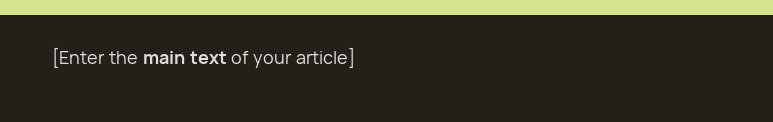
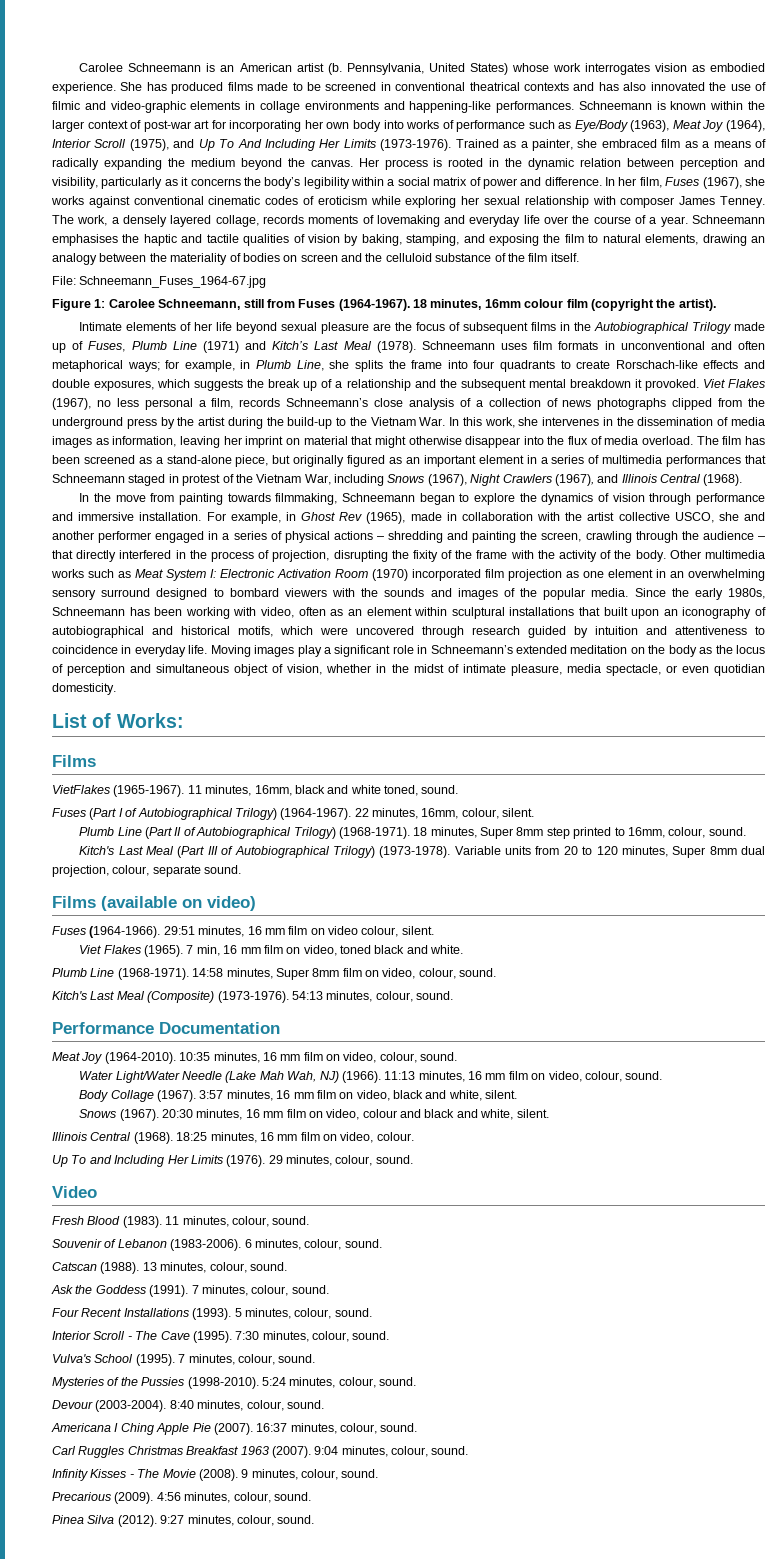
[52,47,356,68] [Enter the main text of your article] -> [79,63,765,75] [52,82,767,94] [52,101,766,113] [52,120,765,132] [52,139,767,151] [52,158,766,170] [52,177,766,189] [51,196,765,208] [52,215,765,227] [52,234,766,246] [52,253,579,265] [52,276,267,288] [52,299,716,311] [79,322,766,334] [52,341,765,353] [52,360,765,372] [52,379,765,391] [52,398,766,410] [52,417,766,429] [52,436,765,448] [52,455,767,467] [52,474,743,486] [79,493,765,505] [52,512,765,524] [52,531,765,543] [52,550,765,562] [51,569,765,581] [52,588,765,600] [52,607,766,619] [52,626,765,638] [52,645,766,657] [52,664,765,676] [52,683,116,695] [52,713,184,728] [52,755,96,767] [52,785,459,797] [52,808,535,820] [79,827,746,839] [79,846,766,858] [52,865,242,877] [52,896,256,911] [52,926,434,938] [79,945,464,957] [52,968,497,980] [52,991,453,1003] [52,1022,280,1034] [52,1052,458,1064] [79,1071,663,1083] [79,1090,518,1102] [79,1109,549,1121] [52,1132,414,1144] [52,1155,413,1167] [52,1186,97,1198] [52,1216,310,1228] [52,1239,382,1251] [52,1262,287,1274] [51,1285,329,1297] [52,1308,372,1320] [52,1331,390,1343] [52,1354,316,1366] [52,1377,416,1389] [52,1400,324,1412] [51,1423,418,1435] [52,1446,469,1458] [52,1469,379,1481] [52,1492,311,1504] [52,1515,315,1527] Carolee Schneemann is an American artist (b. Pennsylvania, United States) whose work interrogates vision as embodied experience. She has produced films made to be screened in conventional theatrical contexts and has also innovated the use of filmic and video-graphic elements in collage environments and happening-like performances. Schneemann is known within the larger context of post-war art for incorporating her own body into works of performance such as Eye/Body (1963), Meat Joy (1964), Interior Scroll (1975), and Up To And Including Her Limits (1973-1976). Trained as a painter, she embraced film as a means of radically expanding the medium beyond the canvas. Her process is rooted in the dynamic relation between perception and visibility, particularly as it concerns the body’s legibility within a social matrix of power and difference. In her film, Fuses (1967), she works against conventional cinematic codes of eroticism while exploring her sexual relationship with composer James Tenney. The work, a densely layered collage, records moments of lovemaking and everyday life over the course of a year. Schneemann emphasises the haptic and tactile qualities of vision by baking, stamping, and exposing the film to natural elements, drawing an analogy between the materiality of bodies on screen and the celluloid substance of the film itself. // File: Schneemann_Fuses_1964-67.jpg // Figure 1: Carolee Schneemann, still from Fuses (1964-1967). 18 minutes, 16mm colour film (copyright the artist). // Intimate elements of her life beyond sexual pleasure are the focus of subsequent films in the Autobiographical Trilogy made up of Fuses, Plumb Line (1971) and Kitch’s Last Meal (1978). Schneemann uses film formats in unconventional and often metaphorical ways; for example, in Plumb Line, she splits the frame into four quadrants to create Rorschach-like effects and double exposures, which suggests the break up of a relationship and the subsequent mental breakdown it provoked. Viet Flakes (1967), no less personal a film, records Schneemann’s close analysis of a collection of news photographs clipped from the underground press by the artist during the build-up to the Vietnam War. In this work, she intervenes in the dissemination of media images as information, leaving her imprint on material that might otherwise disappear into the flux of media overload. The film has been screened as a stand-alone piece, but originally figured as an important element in a series of multimedia performances that Schneemann staged in protest of the Vietnam War, including Snows (1967), Night Crawlers (1967), and Illinois Central (1968). // In the move from painting towards filmmaking, Schneemann began to explore the dynamics of vision through performance and immersive installation. For example, in Ghost Rev (1965), made in collaboration with the artist collective USCO, she and another performer engaged in a series of physical actions – shredding and painting the screen, crawling through the audience – that directly interfered in the process of projection, disrupting the fixity of the frame with the activity of the body. Other multimedia works such as Meat System I: Electronic Activation Room (1970) incorporated film projection as one element in an overwhelming sensory surround designed to bombard viewers with the sounds and images of the popular media. Since the early 1980s, Schneemann has been working with video, often as an element within sculptural installations that built upon an iconography of autobiographical and historical motifs, which were uncovered through research guided by intuition and attentiveness to coincidence in everyday life. Moving images play a significant role in Schneemann’s extended meditation on the body as the locus of perception and simultaneous object of vision, whether in the midst of intimate pleasure, media spectacle, or even quotidian domesticity. // List of Works: // Films // VietFlakes (1965-1967). 11 minutes, 16mm, black and white toned, sound. // Fuses (Part I of Autobiographical Trilogy) (1964-1967). 22 minutes, 16mm, colour, silent. // Plumb Line (Part II of Autobiographical Trilogy) (1968-1971). 18 minutes, Super 8mm step printed to 16mm, colour, sound. // Kitch's Last Meal (Part III of Autobiographical Trilogy) (1973-1978). Variable units from 20 to 120 minutes, Super 8mm dual projection, colour, separate sound. // Films (available on video) // Fuses (1964-1966). 29:51 minutes, 16 mm film on video colour, silent. // Viet Flakes (1965). 7 min, 16 mm film on video, toned black and white. // Plumb Line (1968-1971). 14:58 minutes, Super 8mm film on video, colour, sound. // Kitch's Last Meal (Composite) (1973-1976). 54:13 minutes, colour, sound. // Performance Documentation // Meat Joy (1964-2010). 10:35 minutes, 16 mm film on video, colour, sound. // Water Light/Water Needle (Lake Mah Wah, NJ) (1966). 11:13 minutes, 16 mm film on video, colour, sound. // Body Collage (1967). 3:57 minutes, 16 mm film on video, black and white, silent. // Snows (1967). 20:30 minutes, 16 mm film on video, colour and black and white, silent. // Illinois Central (1968). 18:25 minutes, 16 mm film on video, colour. // Up To and Including Her Limits (1976). 29 minutes, colour, sound. // Video // Fresh Blood (1983). 11 minutes, colour, sound. // Souvenir of Lebanon (1983-2006). 6 minutes, colour, sound. // Catscan (1988). 13 minutes, colour, sound. // Ask the Goddess (1991). 7 minutes, colour, sound. // Four Recent Installations (1993). 5 minutes, colour, sound. // Interior Scroll - The Cave (1995). 7:30 minutes, colour, sound. // Vulva's School (1995). 7 minutes, colour, sound. // Mysteries of the Pussies (1998-2010). 5:24 minutes, colour, sound. // Devour (2003-2004). 8:40 minutes, colour, sound. // Americana I Ching Apple Pie (2007). 16:37 minutes, colour, sound. // Carl Ruggles Christmas Breakfast 1963 (2007). 9:04 minutes, colour, sound. // Infinity Kisses - The Movie (2008). 9 minutes, colour, sound. // Precarious (2009). 4:56 minutes, colour, sound. // Pinea Silva (2012). 9:27 minutes, colour, sound.

